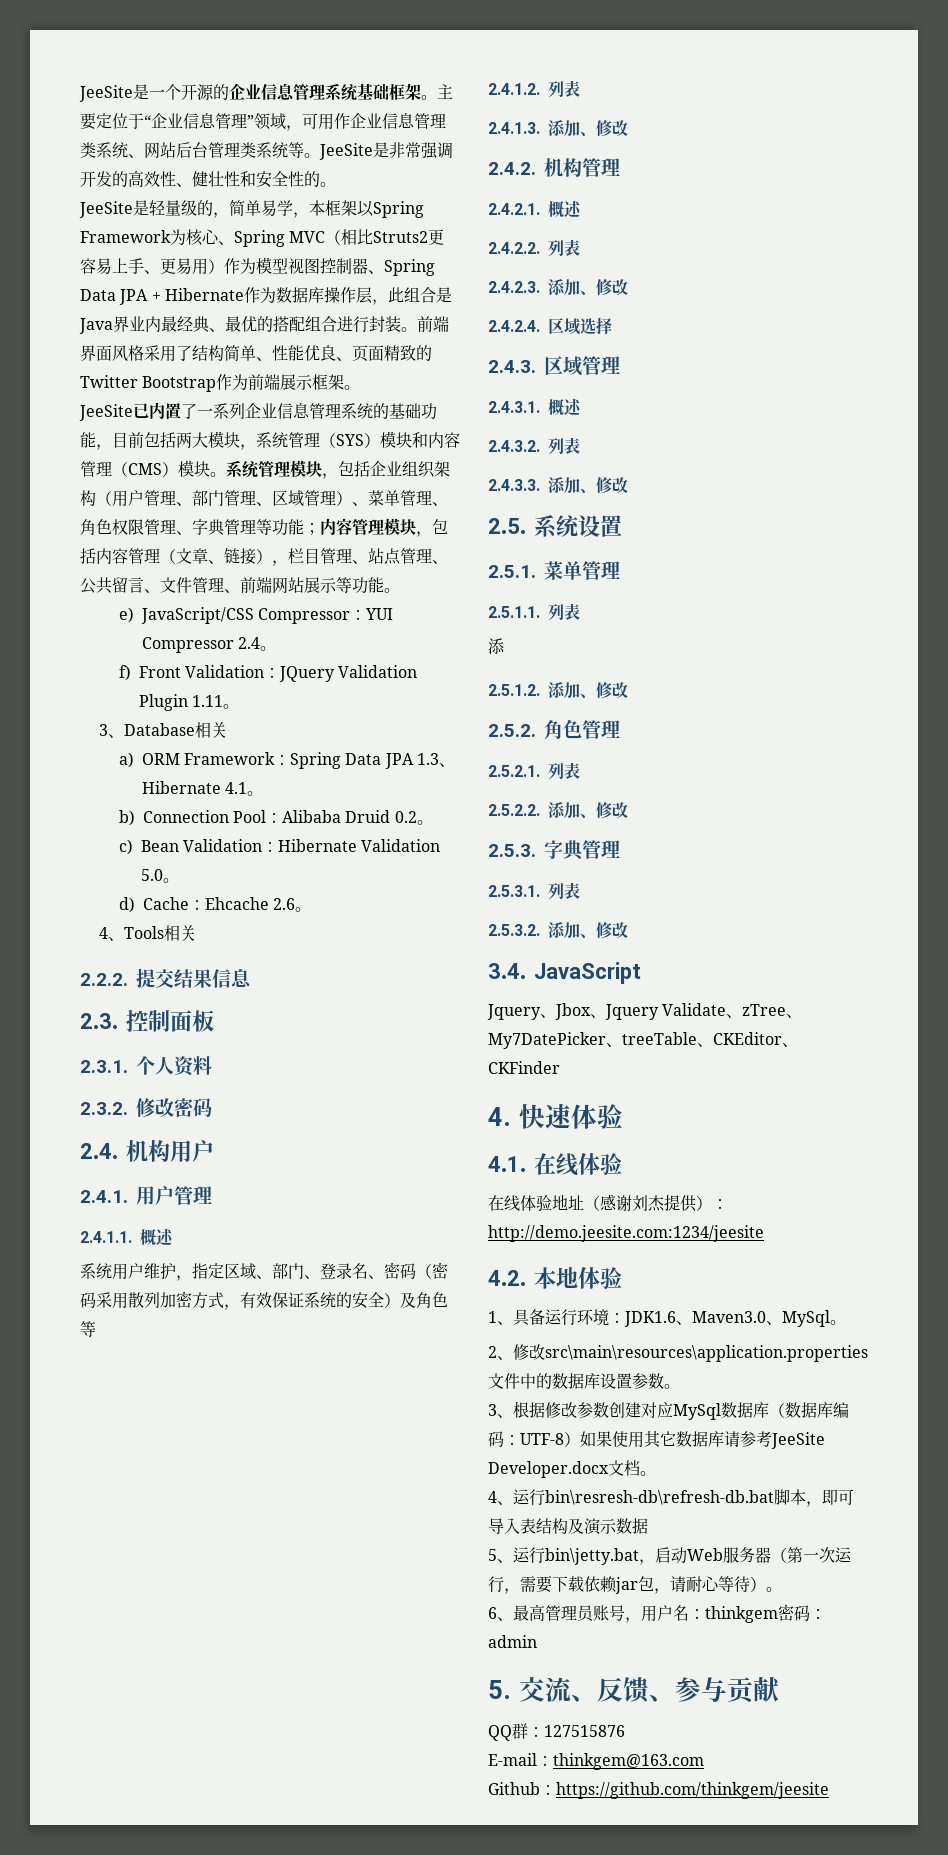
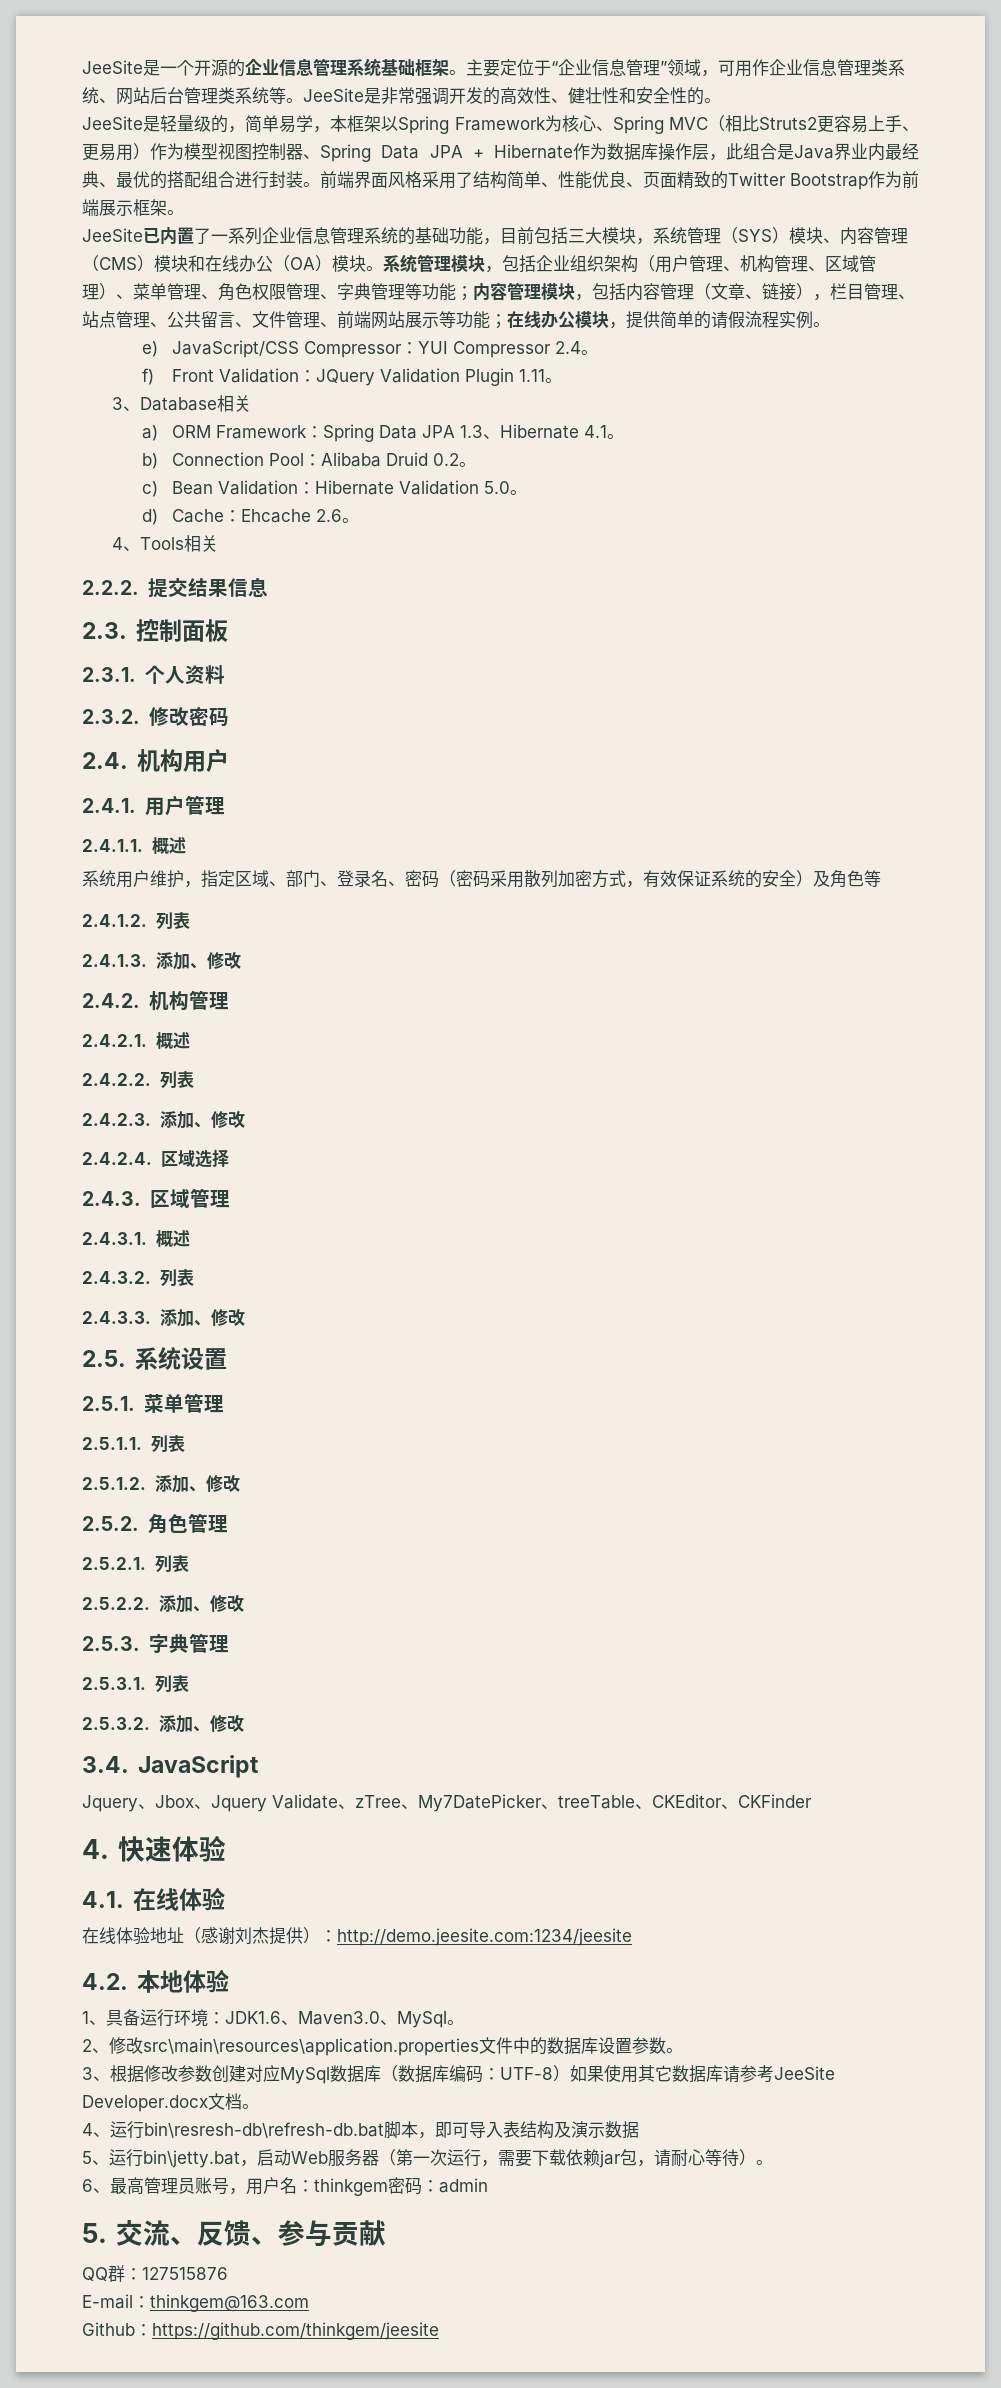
[176,432,192,448] 两 -> [568,229,585,243] 三
[412,432,428,448] 和 -> [823,238,840,243] 、
(210, 469) none -> [188,255,366,272] 和在线办公（OA）模块
[192,490,224,506] 部门 -> [740,255,774,273] 机构
(384, 585) none -> [490,311,813,329] ；在线办公模块，提供简单的请假流程实例
[488,638,505,654] // 添 -> (185, 1443) none

